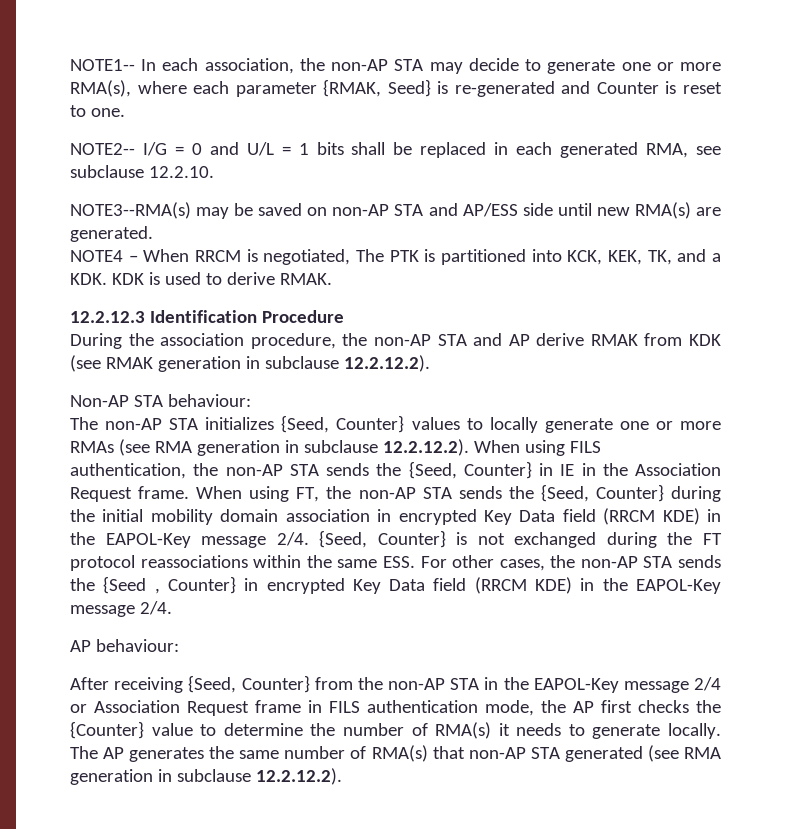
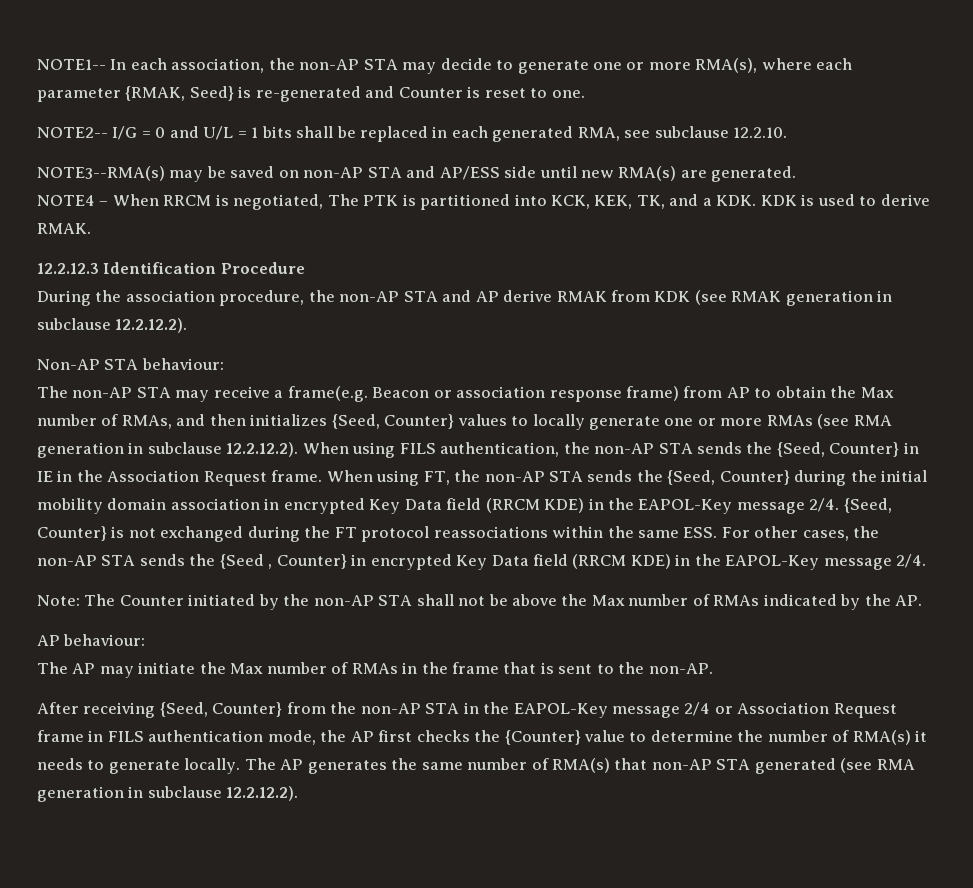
(199, 424) none -> [175,386,894,402] [37,414,246,429] may receive a frame(e.g. Beacon or association response frame) from AP to obtain the Max number of RMAs, and then
[70,639,179,652] AP behaviour: -> [37,594,923,610] [37,634,146,646] [37,662,713,678] Note: The Counter initiated by the non-AP STA shall not be above the Max number of RMAs indicated by the AP. // AP behaviour: // The AP may initiate the Max number of RMAs in the frame that is sent to the non-AP.

